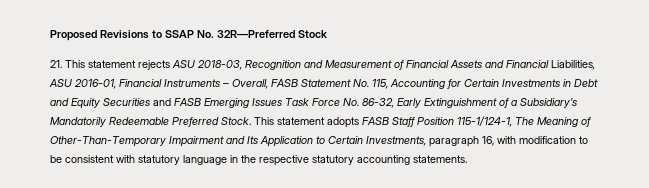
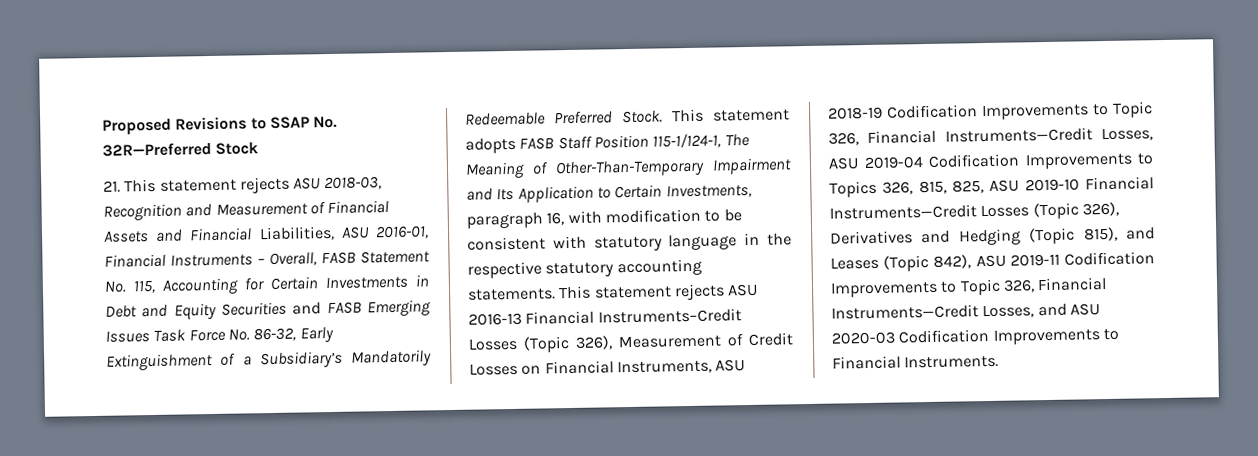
(467, 159) none -> [558,283,759,301] [468,308,742,326] [468,332,793,353] [469,359,746,376] [828,101,1153,121] [828,127,1153,146] [828,152,1154,170] [829,176,1154,198] [829,201,1119,220] [830,226,1155,246] [830,251,1155,272] [830,277,1108,298] [831,303,1100,320] [831,328,1119,345] [832,354,1000,370] This statement rejects ASU 2016-13 Financial Instruments–Credit Losses (Topic 326), Measurement of Credit Losses on Financial Instruments, ASU 2018-19 Codification Improvements to Topic 326, Financial Instruments—Credit Losses, ASU 2019-04 Codification Improvements to Topics 326, 815, 825, ASU 2019-10 Financial Instruments—Credit Losses (Topic 326), Derivatives and Hedging (Topic 815), and Leases (Topic 842), ASU 2019-11 Codification Improvements to Topic 326, Financial Instruments—Credit Losses, and ASU 2020-03 Codification Improvements to Financial Instruments.

